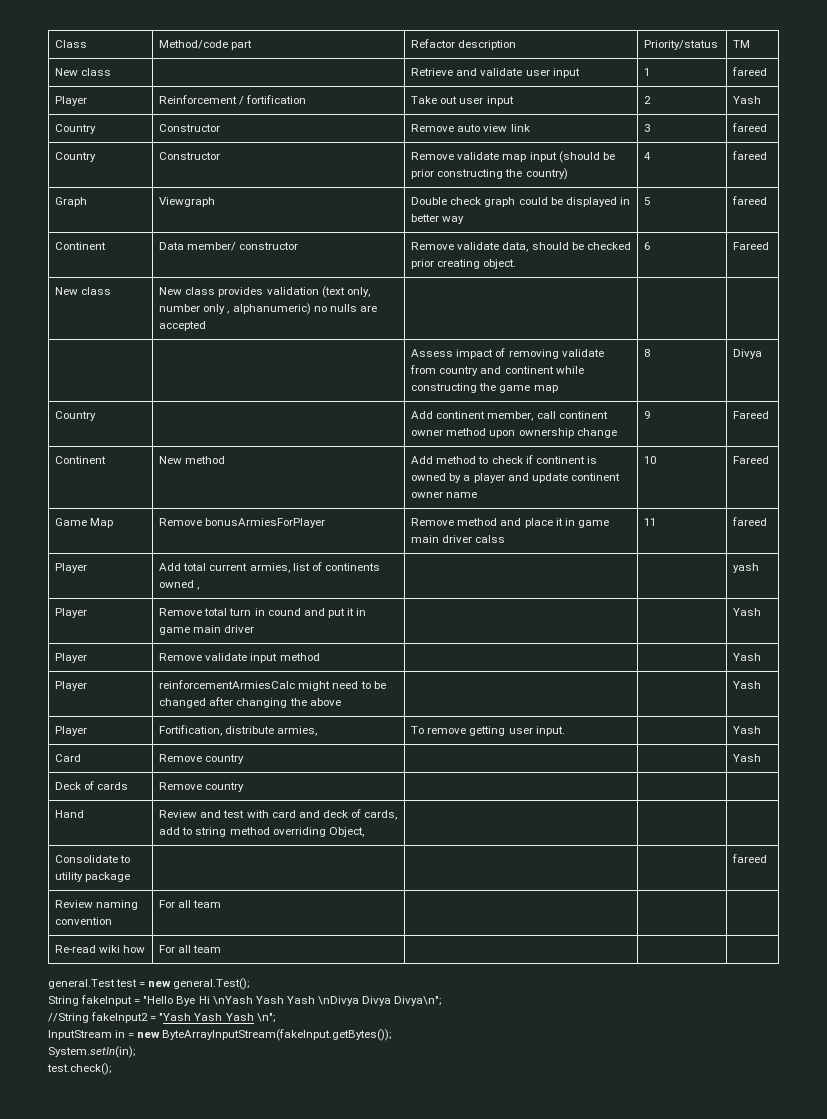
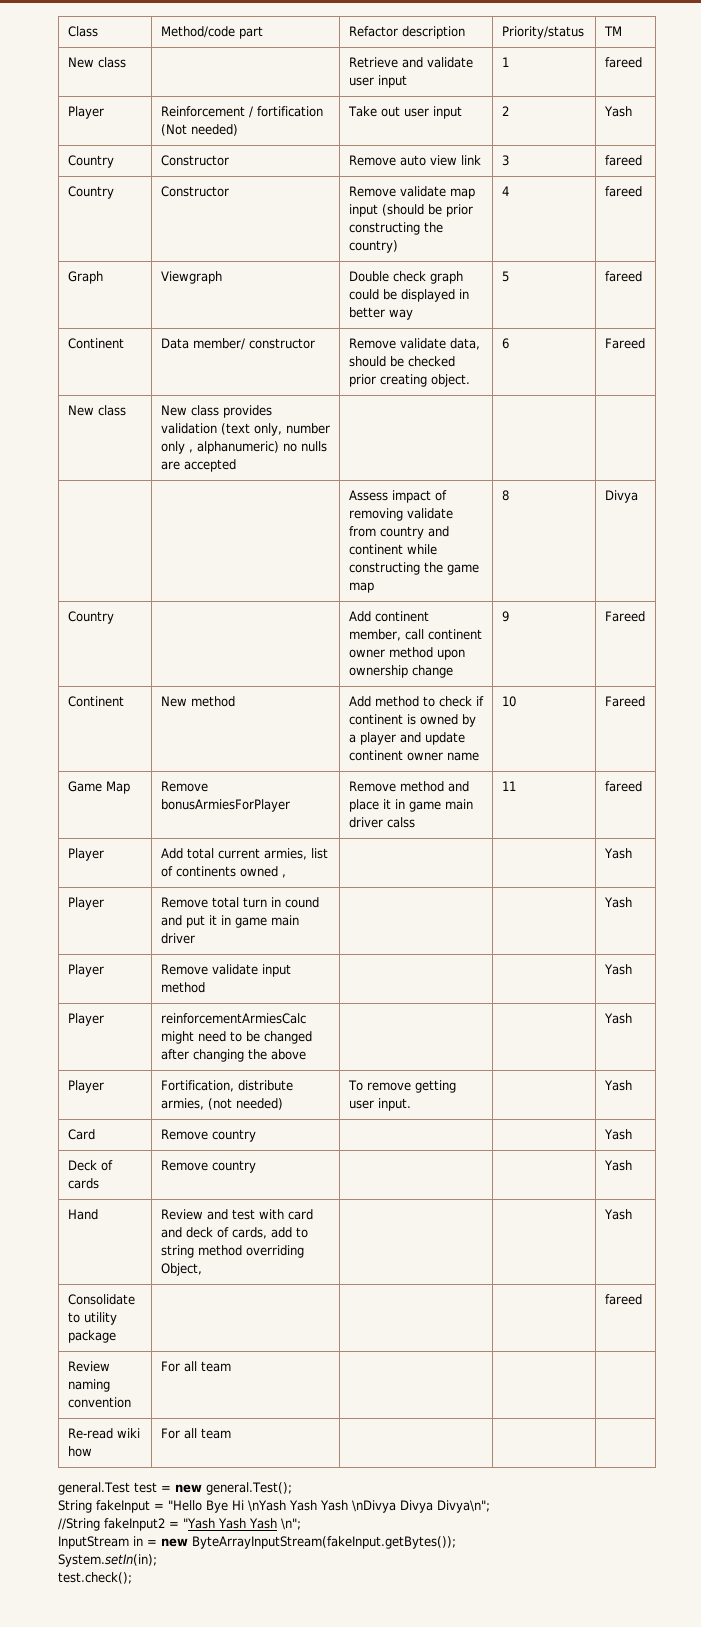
(307, 99) none -> [160,124,238,136] (Not needed)
[733,563,760,573] yash -> [603,848,632,859] Yash
(318, 731) none -> [207,1098,283,1110] (not needed)
(245, 787) none -> [603,1160,632,1171] Yash
(364, 832) none -> [603,1209,632,1220] Yash

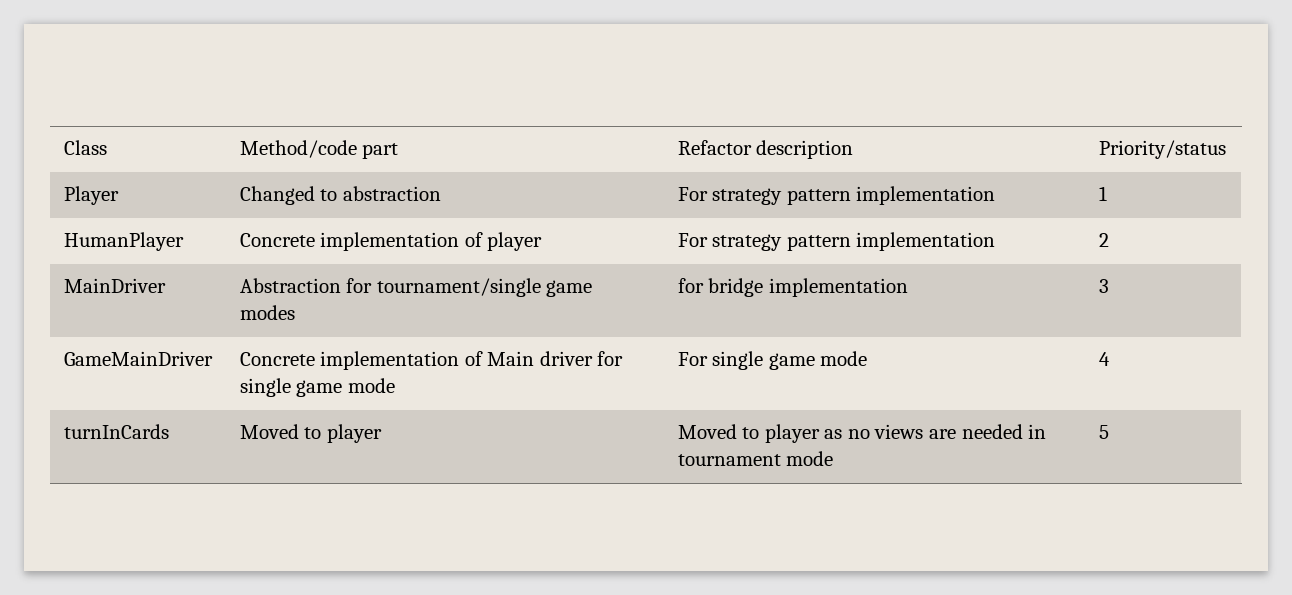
[603,26,622,36] [67,57,126,68] [348,57,473,68] [348,75,407,88] [501,57,509,67] [604,57,642,68] [67,106,104,119] [160,106,323,118] [160,124,238,136] [347,106,462,119] [501,106,509,116] [603,106,632,117] [67,155,114,168] [160,155,229,166] [348,155,481,166] [501,155,509,166] [604,155,642,166] [67,186,114,199] [160,186,229,197] [348,186,475,199] [348,204,473,217] [348,222,443,235] [348,240,398,253] [501,186,509,196] [604,186,642,197] [67,271,103,284] [160,271,222,284] [348,271,463,284] [348,289,469,302] [348,307,413,320] [501,271,509,282] [604,271,642,282] [67,338,124,349] [160,338,315,350] [348,338,480,350] [348,356,455,367] [348,374,470,387] [501,338,509,349] [604,338,645,349] [67,405,126,416] [160,405,272,418] [160,423,330,436] [160,441,327,454] [160,459,236,472] [348,490,447,503] [348,508,453,521] [348,526,449,539] [348,544,437,555] [348,562,479,575] [348,582,374,593] [501,490,509,501] [604,490,638,503] [67,611,114,624] [348,611,429,622] [348,629,482,641] [348,647,465,660] [348,665,453,678] [501,611,509,622] [604,611,645,622] [67,696,124,707] [160,696,235,707] [348,696,484,707] [348,714,476,727] [348,732,465,745] [348,750,479,761] [501,696,516,707] [604,696,645,707] [67,781,130,794] [160,781,208,792] [160,799,290,812] [348,781,469,792] [348,799,473,812] [348,817,415,828] [501,781,516,791] [604,781,642,792] [67,848,104,861] [160,848,328,860] [160,866,286,878] [603,848,632,859] [67,897,104,910] [160,897,319,908] [160,915,299,928] [160,933,195,944] [603,897,632,908] [67,964,104,977] [160,964,291,977] [160,982,205,993] [603,964,632,975] [67,1013,104,1026] [160,1013,306,1024] [160,1031,312,1044] [160,1049,306,1062] [603,1013,632,1024] [67,1080,104,1093] [160,1080,293,1092] [160,1098,283,1110] [347,1080,456,1093] [348,1098,411,1111] [603,1080,632,1091] [67,1129,95,1140] [160,1129,256,1142] [603,1129,632,1140] [67,1160,113,1171] [67,1178,99,1189] [160,1160,256,1173] [603,1160,632,1171] [67,1209,98,1220] [160,1209,313,1220] [160,1227,308,1239] [160,1245,304,1258] [160,1263,202,1276] [603,1209,632,1220] [67,1294,135,1305] [67,1312,117,1325] [67,1330,116,1343] [604,1294,642,1305] [67,1361,110,1372] [67,1379,110,1392] [67,1397,131,1408] [160,1361,231,1372] [67,1428,140,1439] [67,1446,92,1457] [160,1428,231,1439] [58,1482,292,1495] [58,1500,490,1513] [58,1518,301,1531] [58,1536,456,1549] [58,1554,157,1567] [58,1572,132,1584] | TM // New class | | Retrieve and validate user input | 1 | fareed // Player | Reinforcement / fortification (Not needed) | Take out user input | 2 | Yash // Country | Constructor | Remove auto view link | 3 | fareed // Country | Constructor | Remove validate map input (should be prior constructing the country) | 4 | fareed // Graph | Viewgraph | Double check graph could be displayed in better way | 5 | fareed // Continent | Data member/ constructor | Remove validate data, should be checked prior creating object. | 6 | Fareed // New class | New class provides validation (text only, number only , alphanumeric) no nulls are accepted | | | // | | Assess impact of removing validate from country and continent while constructing the game map | 8 | Divya // Country | | Add continent member, call continent owner method upon ownership change | 9 | Fareed // Continent | New method | Add method to check if continent is owned by a player and update continent owner name | 10 | Fareed // Game Map | Remove bonusArmiesForPlayer | Remove method and place it in game main driver calss | 11 | fareed // Player | Add total current armies, list of continents owned , | | | Yash // Player | Remove total turn in cound and put it in game main driver | | | Yash // Player | Remove validate input method | | | Yash // Player | reinforcementArmiesCalc might need to be changed after changing the above | | | Yash // Player | Fortification, distribute armies, (not needed) | To remove getting user input. | | Yash // Card | Remove country | | | Yash // Deck of cards | Remove country | | | Yash // Hand | Review and test with card and deck of cards, add to string method overriding Object, | | | Yash // Consolidate to utility package | | | | fareed // Review naming convention | For all team | | | // Re-read wiki how | For all team | | | // general.Test test = new general.Test(); // String fakeInput = "Hello Bye Hi \nYash Yash Yash \nDivya Divya Divya\n"; // //String fakeInput2 = "Yash Yash Yash \n"; // InputStream in = new ByteArrayInputStream(fakeInput.getBytes()); // System.setIn(in); // test.check(); -> [63,186,119,205] [239,186,441,205] [677,186,996,205] [1098,186,1107,201] [63,232,184,251] [239,232,543,251] [677,232,996,251] [1098,233,1109,247] [63,278,166,293] [239,278,593,297] [239,305,295,320] [677,278,908,297] [1098,279,1109,293] [63,351,213,366] [239,351,624,370] [239,378,395,397] [677,351,868,370] [1098,352,1110,366] [63,424,169,439] [239,424,382,443] [677,424,1047,443] [677,451,834,466] [1098,425,1109,439] // Player | Changed to abstraction | For strategy pattern implementation | 1 // HumanPlayer | Concrete implementation of player | For strategy pattern implementation | 2 // MainDriver | Abstraction for tournament/single game modes | for bridge implementation | 3 // GameMainDriver | Concrete implementation of Main driver for single game mode | For single game mode | 4 // turnInCards | Moved to player | Moved to player as no views are needed in tournament mode | 5

